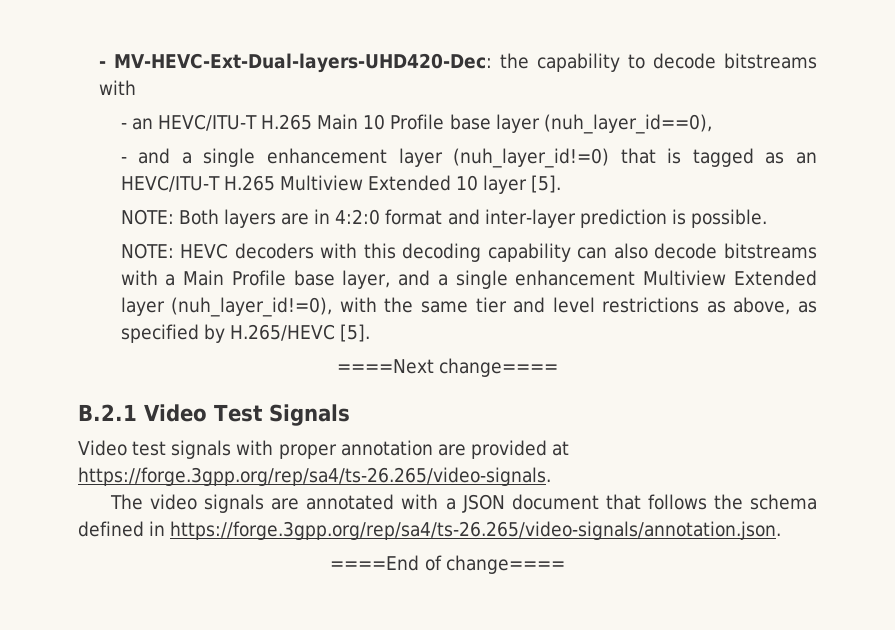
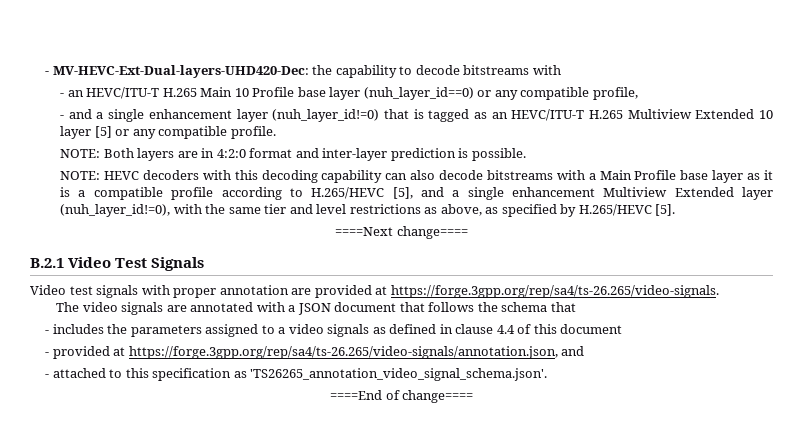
[543,114,712,134] (nuh_layer_id==0), -> [363,87,638,100] (nuh_layer_id==0) or any compatible profile,
[531,175,562,193] [5]. -> [94,126,276,139] [5] or any compatible profile.
[342,270,391,289] layer, -> [712,170,773,183] [60,187,413,200] layer as it is a compatible profile according to H.265/HEVC [5],
[78,521,782,540] defined in https://forge.3gpp.org/rep/sa4/ts-26.265/video-signals/annotation.json. -> [550,302,576,312] [45,324,623,337] [45,346,585,359] [45,368,548,381] that // - includes the parameters assigned to a video signals as defined in clause 4.4 of this document // - provided at https://forge.3gpp.org/rep/sa4/ts-26.265/video-signals/annotation.json, and // - attached to this specification as 'TS26265_annotation_video_signal_schema.json'.

